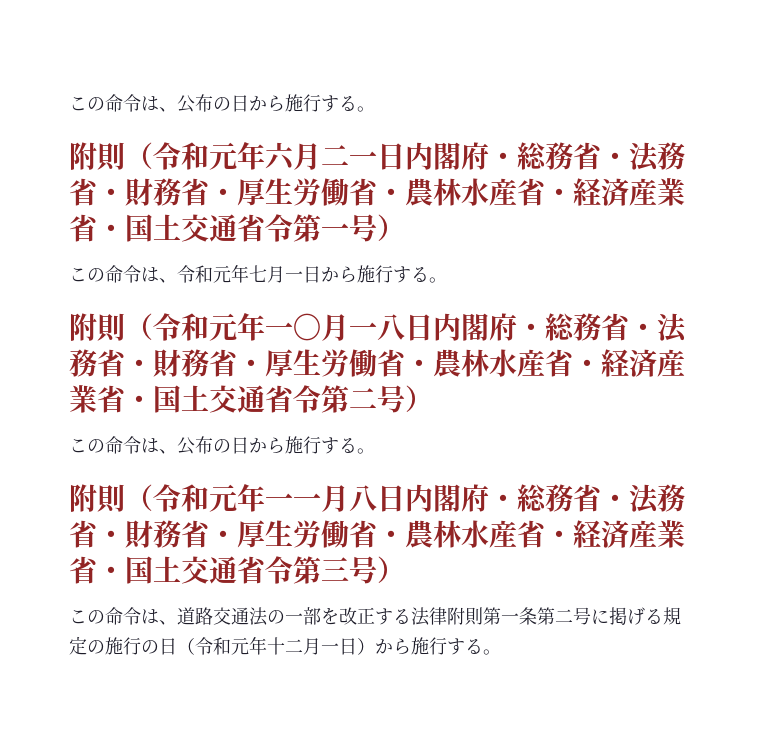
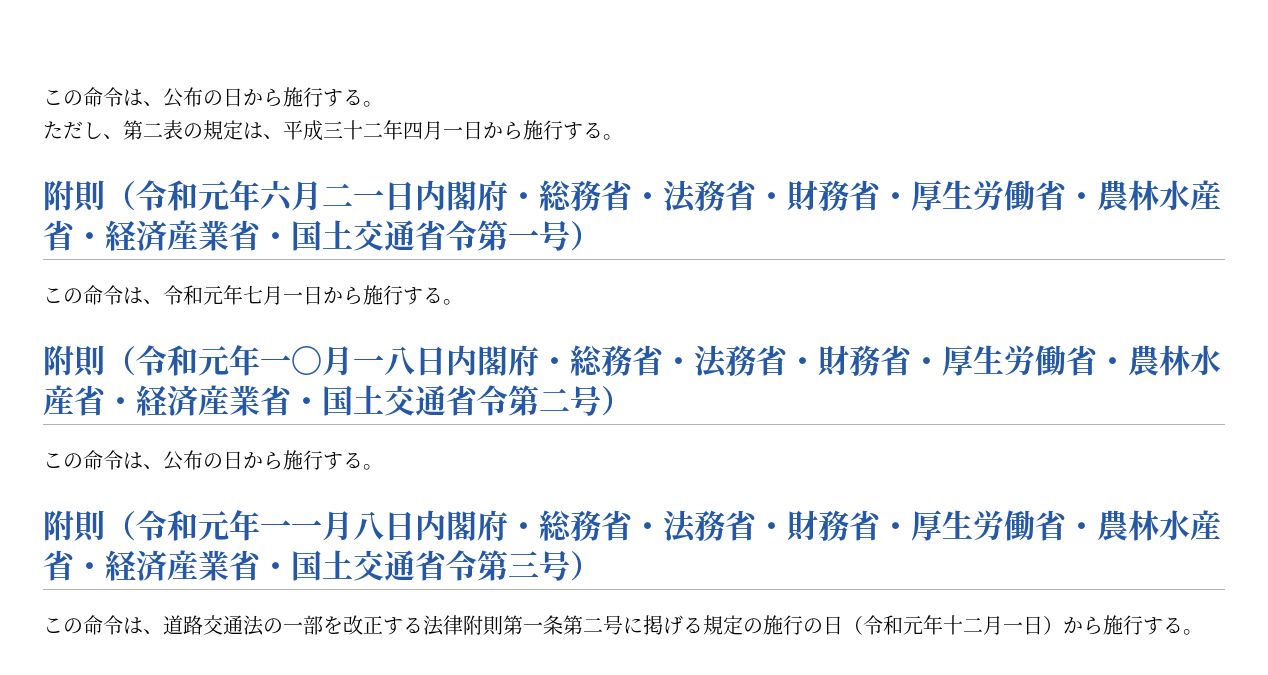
[69,94,375,113] この命令は、公布の日から施行する。 -> [43,87,383,108] [43,120,623,141] この命令は、公布の日から施行する。 // ただし、第二表の規定は、平成三十二年四月一日から施行する。

